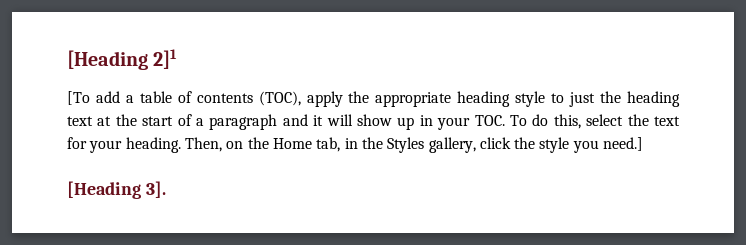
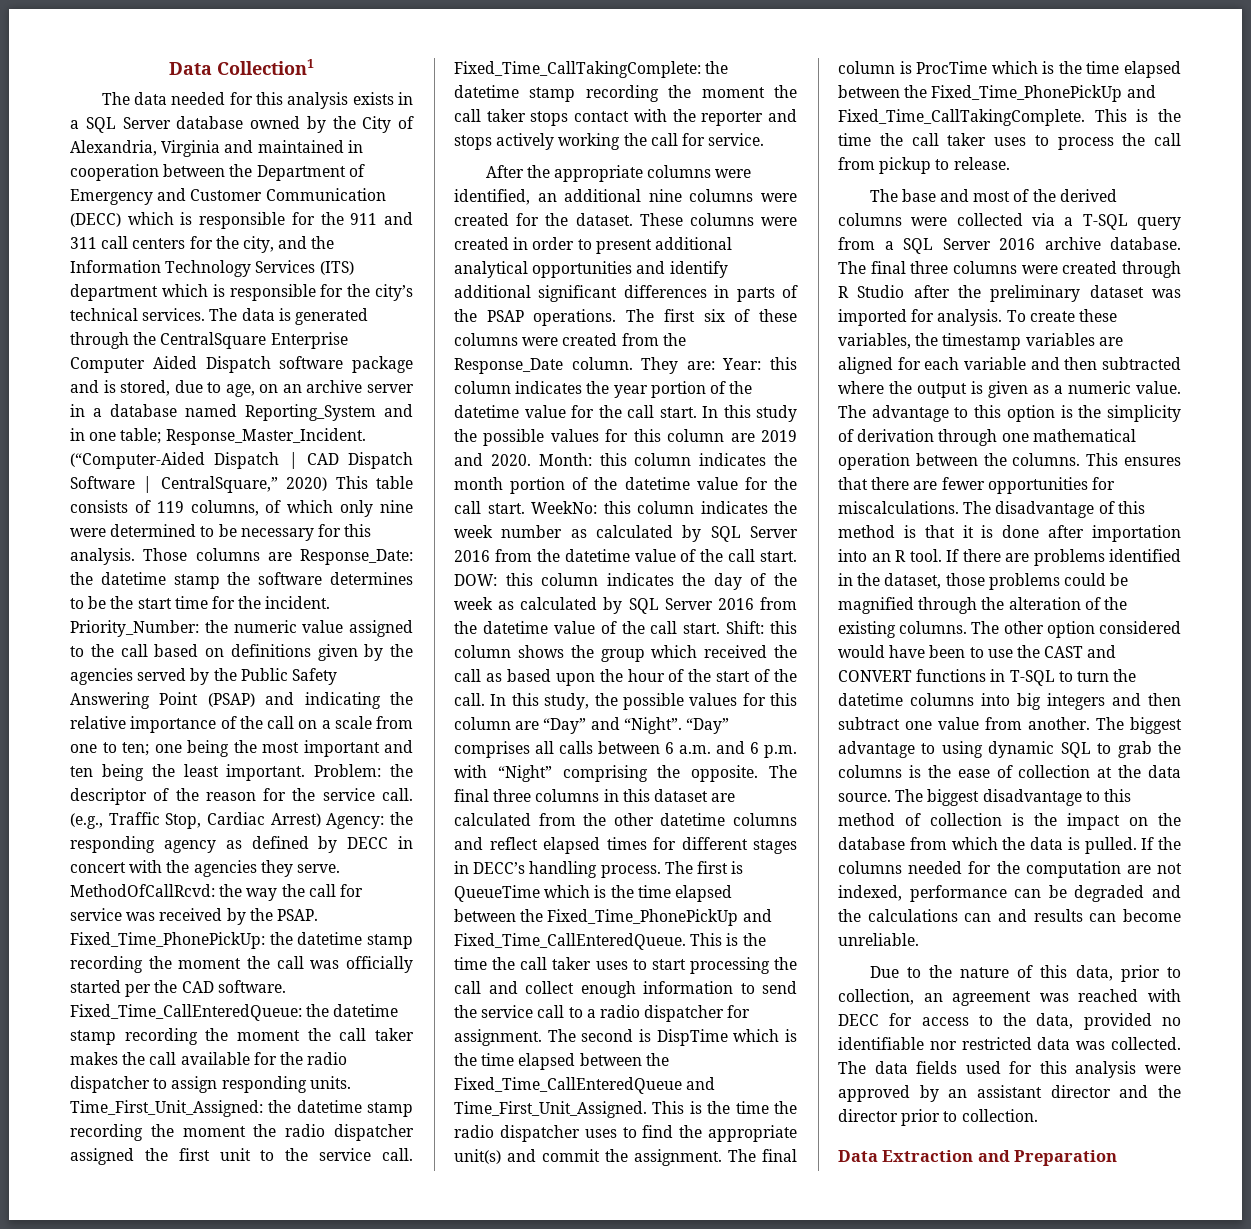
[67,49,178,70] [67,91,681,107] [67,114,680,130] [67,137,644,153] [67,181,166,199] [Heading 2]1 // [To add a table of contents (TOC), apply the appropriate heading style to just the heading text at the start of a paragraph and it will show up in your TOC. To do this, select the text for your heading. Then, on the Home tab, in the Styles gallery, click the style you need.] // [Heading 3]. -> [169,59,314,75] [101,92,413,109] [70,116,414,133] [70,140,363,157] [70,164,365,181] [70,188,386,205] [70,212,413,229] [70,236,335,253] [70,260,354,277] [70,284,413,301] [70,308,368,325] [70,332,348,349] [70,356,413,373] [70,380,414,397] [70,404,413,421] [70,428,366,445] [70,452,413,469] [70,476,413,493] [70,500,413,517] [70,524,372,541] [70,548,413,565] [70,572,413,589] [70,596,331,609] [70,620,413,637] [70,644,413,661] [70,668,337,685] [70,692,413,709] [70,716,413,733] [70,740,413,757] [70,764,413,781] [70,788,413,805] [70,812,413,829] [70,836,413,853] [70,860,340,877] [70,884,363,901] [70,908,318,925] [70,932,413,949] [70,956,413,973] [70,980,286,997] [70,1004,399,1021] [70,1028,414,1045] [70,1052,348,1065] [70,1076,351,1093] [70,1100,413,1117] [70,1124,414,1141] [70,1148,413,1165] [454,61,729,78] [454,85,797,102] [454,109,797,126] [454,133,765,150] [485,165,752,182] [454,189,797,205] [454,213,797,226] [454,237,732,254] [454,261,728,278] [454,285,798,302] [454,309,797,326] [454,333,686,346] [454,357,797,374] [454,381,753,398] [454,405,797,422] [454,429,797,446] [454,453,797,466] [454,477,797,494] [454,501,797,514] [454,525,798,542] [454,549,797,562] [454,573,797,590] [454,597,797,614] [454,621,797,634] [454,645,797,662] [454,669,797,686] [454,693,797,710] [454,717,729,734] [454,741,797,758] [454,765,797,782] [454,789,736,802] [454,813,797,826] [454,837,797,854] [454,861,744,878] [454,885,732,902] [454,909,772,926] [454,933,766,950] [454,957,797,974] [454,981,797,998] [454,1005,751,1022] [454,1029,797,1046] [454,1053,669,1070] [454,1077,716,1094] [454,1101,797,1118] [454,1125,797,1142] [454,1149,797,1166] [838,61,1181,78] [838,85,1156,102] [838,109,1181,126] [838,133,1181,150] [838,157,1010,174] [869,189,1117,202] [838,213,1181,230] [838,237,1181,254] [838,261,1181,278] [838,285,1181,302] [838,309,1117,326] [838,333,1123,350] [838,357,1181,374] [838,381,1181,398] [838,405,1181,422] [838,429,1136,446] [838,453,1181,470] [838,477,1115,494] [838,501,1145,518] [838,525,1181,542] [838,549,1181,566] [838,573,1129,590] [838,597,1127,614] [838,621,1181,638] [838,645,1117,658] [838,669,1137,686] [838,693,1181,710] [838,717,1182,734] [838,741,1181,758] [838,765,1181,778] [838,789,1131,806] [838,813,1181,830] [838,837,1181,854] [838,861,1182,878] [838,885,1181,902] [838,909,1181,922] [838,933,919,946] [869,965,1181,982] [838,989,1181,1006] [838,1013,1181,1030] [838,1037,1181,1050] [838,1061,1181,1078] [838,1085,1181,1102] [838,1109,1038,1126] [838,1150,1118,1166] Data Collection1 // The data needed for this analysis exists in a SQL Server database owned by the City of Alexandria, Virginia and maintained in cooperation between the Department of Emergency and Customer Communication (DECC) which is responsible for the 911 and 311 call centers for the city, and the Information Technology Services (ITS) department which is responsible for the city’s technical services. The data is generated through the CentralSquare Enterprise Computer Aided Dispatch software package and is stored, due to age, on an archive server in a database named Reporting_System and in one table; Response_Master_Incident. (“Computer-Aided Dispatch | CAD Dispatch Software | CentralSquare,” 2020) This table consists of 119 columns, of which only nine were determined to be necessary for this analysis. Those columns are Response_Date: the datetime stamp the software determines to be the start time for the incident. Priority_Number: the numeric value assigned to the call based on definitions given by the agencies served by the Public Safety Answering Point (PSAP) and indicating the relative importance of the call on a scale from one to ten; one being the most important and ten being the least important. Problem: the descriptor of the reason for the service call. (e.g., Traffic Stop, Cardiac Arrest) Agency: the responding agency as defined by DECC in concert with the agencies they serve. MethodOfCallRcvd: the way the call for service was received by the PSAP. Fixed_Time_PhonePickUp: the datetime stamp recording the moment the call was officially started per the CAD software. Fixed_Time_CallEnteredQueue: the datetime stamp recording the moment the call taker makes the call available for the radio dispatcher to assign responding units. Time_First_Unit_Assigned: the datetime stamp recording the moment the radio dispatcher assigned the first unit to the service call. Fixed_Time_CallTakingComplete: the datetime stamp recording the moment the call taker stops contact with the reporter and stops actively working the call for service. // After the appropriate columns were identified, an additional nine columns were created for the dataset. These columns were created in order to present additional analytical opportunities and identify additional significant differences in parts of the PSAP operations. The first six of these columns were created from the Response_Date column. They are: Year: this column indicates the year portion of the datetime value for the call start. In this study the possible values for this column are 2019 and 2020. Month: this column indicates the month portion of the datetime value for the call start. WeekNo: this column indicates the week number as calculated by SQL Server 2016 from the datetime value of the call start. DOW: this column indicates the day of the week as calculated by SQL Server 2016 from the datetime value of the call start. Shift: this column shows the group which received the call as based upon the hour of the start of the call. In this study, the possible values for this column are “Day” and “Night”. “Day” comprises all calls between 6 a.m. and 6 p.m. with “Night” comprising the opposite. The final three columns in this dataset are calculated from the other datetime columns and reflect elapsed times for different stages in DECC’s handling process. The first is QueueTime which is the time elapsed between the Fixed_Time_PhonePickUp and Fixed_Time_CallEnteredQueue. This is the time the call taker uses to start processing the call and collect enough information to send the service call to a radio dispatcher for assignment. The second is DispTime which is the time elapsed between the Fixed_Time_CallEnteredQueue and Time_First_Unit_Assigned. This is the time the radio dispatcher uses to find the appropriate unit(s) and commit the assignment. The final column is ProcTime which is the time elapsed between the Fixed_Time_PhonePickUp and Fixed_Time_CallTakingComplete. This is the time the call taker uses to process the call from pickup to release. // The base and most of the derived columns were collected via a T-SQL query from a SQL Server 2016 archive database. The final three columns were created through R Studio after the preliminary dataset was imported for analysis. To create these variables, the timestamp variables are aligned for each variable and then subtracted where the output is given as a numeric value. The advantage to this option is the simplicity of derivation through one mathematical operation between the columns. This ensures that there are fewer opportunities for miscalculations. The disadvantage of this method is that it is done after importation into an R tool. If there are problems identified in the dataset, those problems could be magnified through the alteration of the existing columns. The other option considered would have been to use the CAST and CONVERT functions in T-SQL to turn the datetime columns into big integers and then subtract one value from another. The biggest advantage to using dynamic SQL to grab the columns is the ease of collection at the data source. The biggest disadvantage to this method of collection is the impact on the database from which the data is pulled. If the columns needed for the computation are not indexed, performance can be degraded and the calculations can and results can become unreliable. // Due to the nature of this data, prior to collection, an agreement was reached with DECC for access to the data, provided no identifiable nor restricted data was collected. The data fields used for this analysis were approved by an assistant director and the director prior to collection. // Data Extraction and Preparation

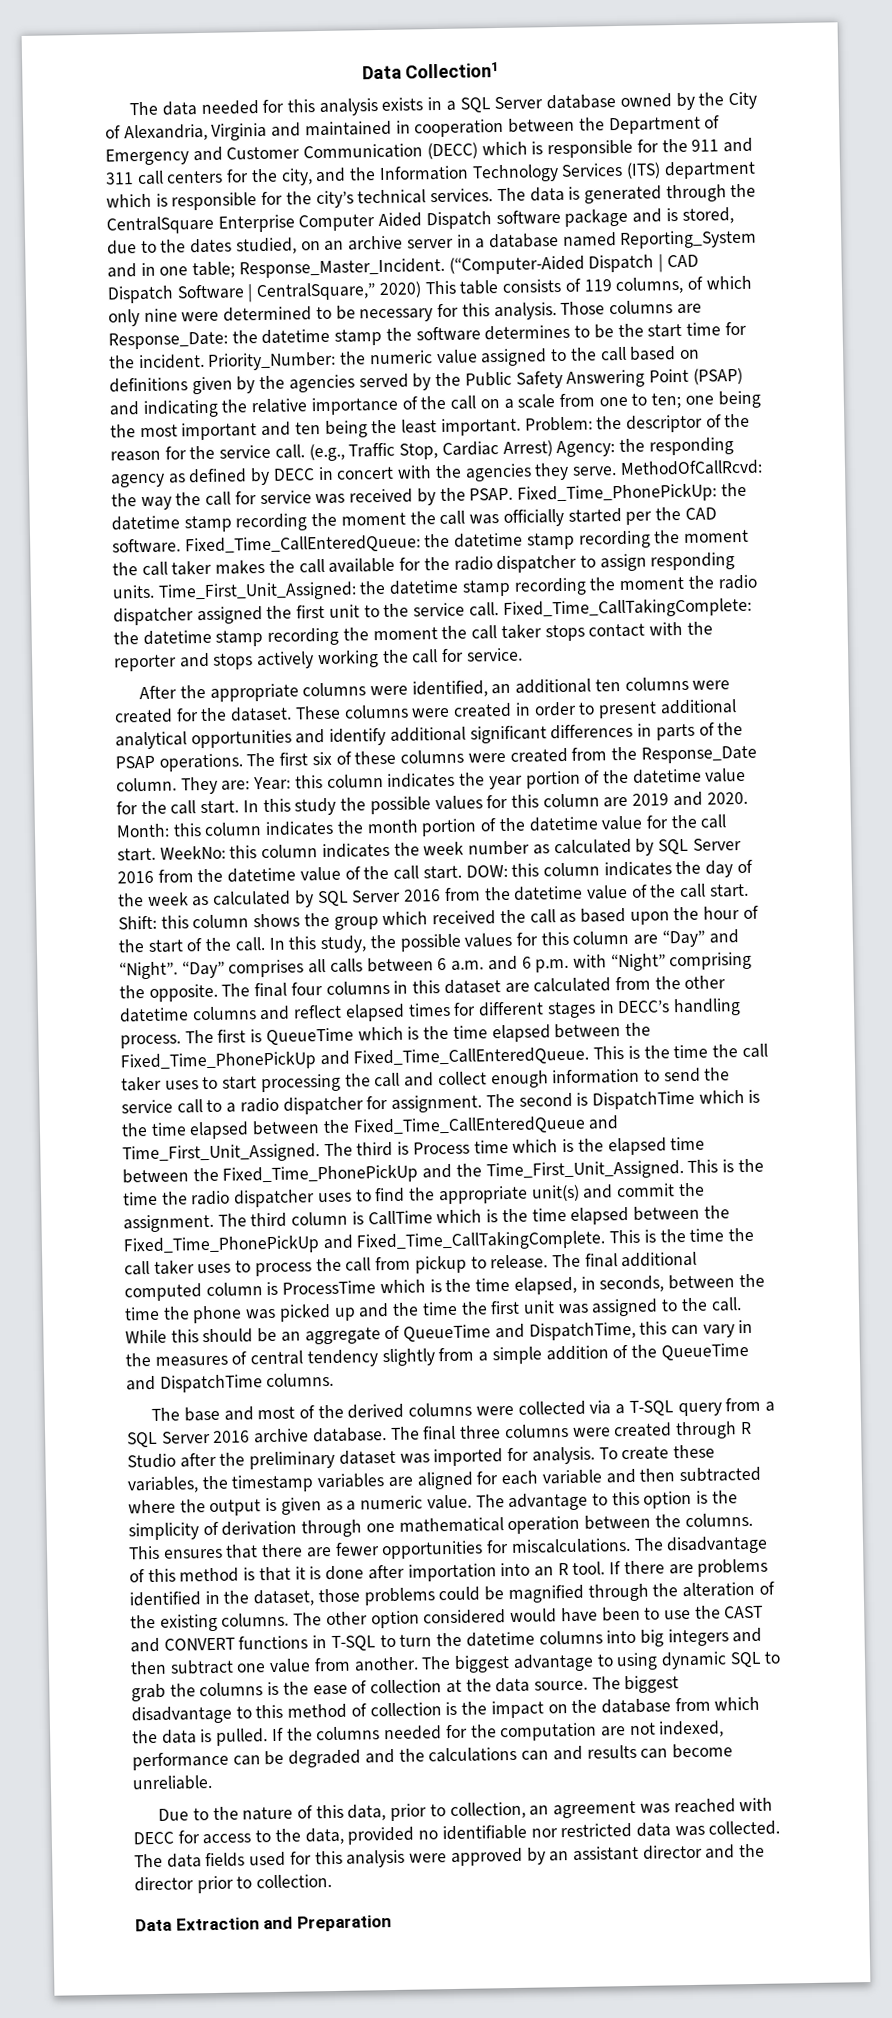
[225,384,255,397] age, -> [160,237,297,255] the dates studied,
[648,189,682,202] nine -> [594,679,621,692] ten
[493,789,532,802] three -> [290,982,323,996] four
[656,1029,728,1046] DispTime -> [591,1090,695,1110] DispatchTime
(647, 1109) none -> [323,1136,706,1157] [122,1160,684,1185] The third is Process time which is the elapsed time between the Fixed_Time_PhonePickUp and the Time_First_Unit_Assigned.
[762,1149,797,1162] [838,61,988,74] final column is ProcTime -> [250,1210,433,1228] third column is CallTime
(1010, 163) none -> [551,1251,698,1268] [124,1273,765,1302] [124,1297,742,1324] [125,1319,754,1345] [125,1342,749,1368] [126,1372,335,1393] The final additional computed column is ProcessTime which is the time elapsed, in seconds, between the time the phone was picked up and the time the first unit was assigned to the call. While this should be an aggregate of QueueTime and DispatchTime, this can vary in the measures of central tendency slightly from a simple addition of the QueueTime and DispatchTime columns.

